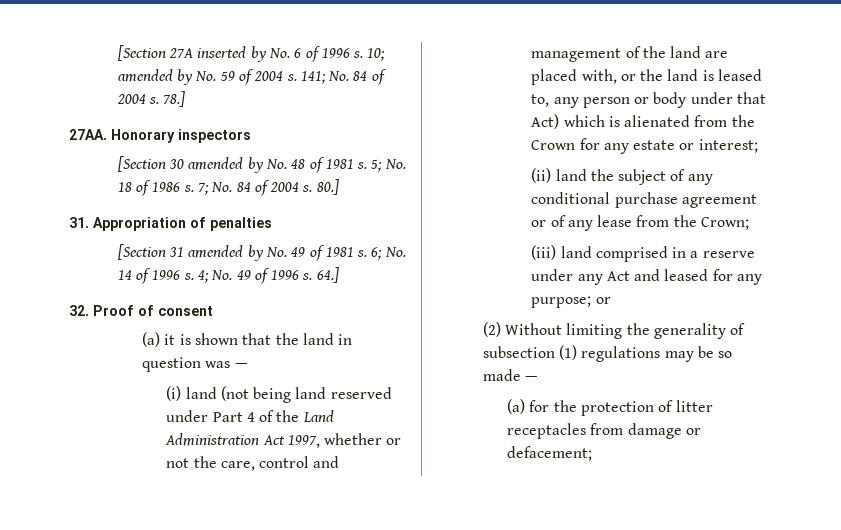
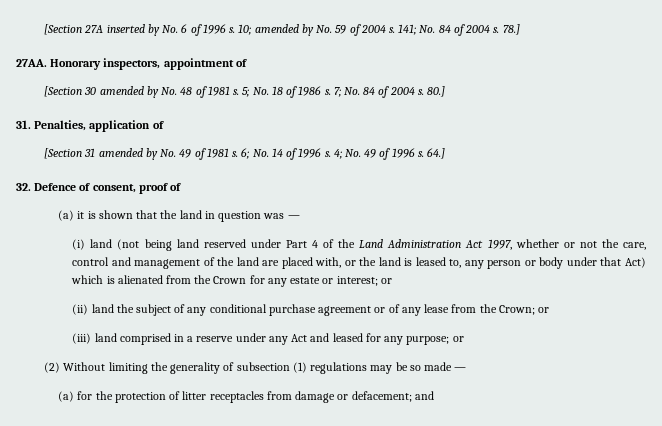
[178,129,251,143] inspectors -> [103,58,247,70] inspectors, appointment of
[93,217,272,231] Appropriation of penalties -> [34,120,164,132] Penalties, application of
[93,305,213,316] Proof of consent -> [34,183,182,194] Defence of consent, proof of
(758, 146) none -> [380,278,392,284] or
(750, 223) none -> [538,307,550,313] or
(592, 453) none -> [414,391,434,400] and

